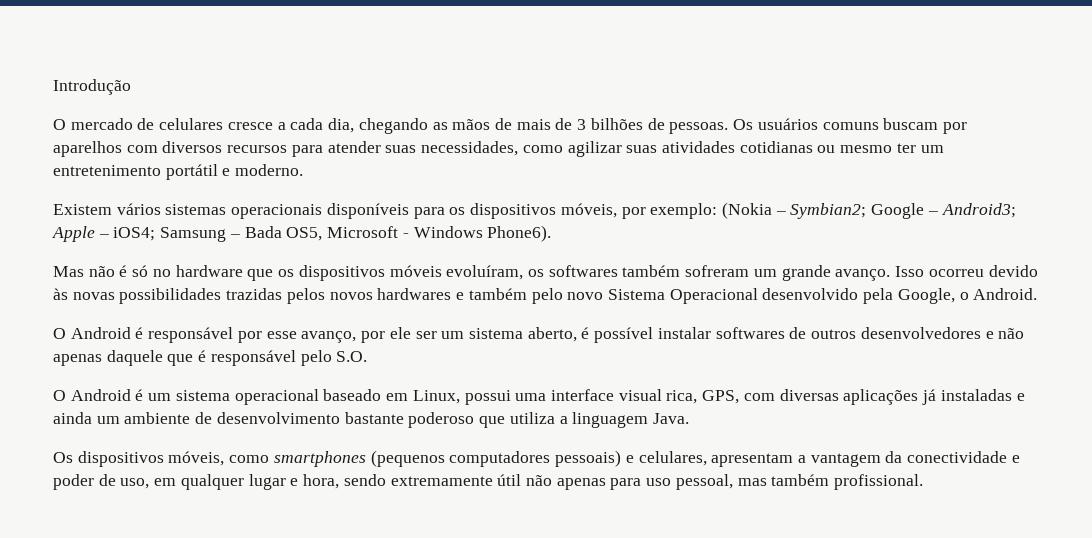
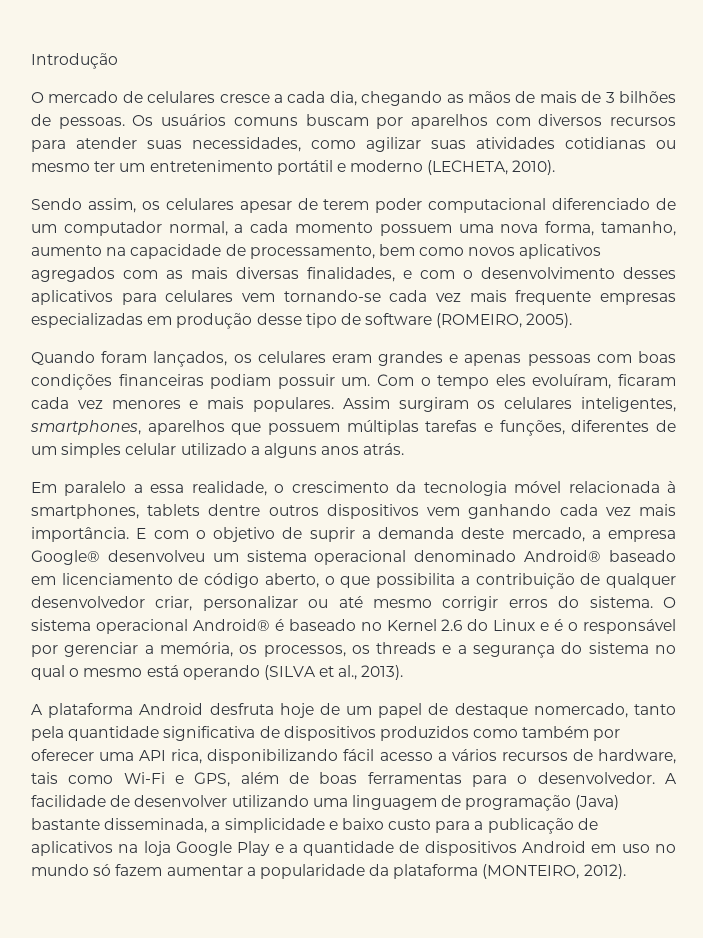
[235,164,304,176] [53,202,1016,219] [52,225,552,242] [53,265,1038,281] [53,288,1038,304] [53,327,1025,343] [53,350,368,366] [53,389,1025,405] [53,412,689,428] [53,450,1020,467] [53,474,924,490] moderno. // Existem vários sistemas operacionais disponíveis para os dispositivos móveis, por exemplo: (Nokia – Symbian2; Google – Android3; Apple – iOS4; Samsung – Bada OS5, Microsoft - Windows Phone6). // Mas não é só no hardware que os dispositivos móveis evoluíram, os softwares também sofreram um grande avanço. Isso ocorreu devido às novas possibilidades trazidas pelos novos hardwares e também pelo novo Sistema Operacional desenvolvido pela Google, o Android. // O Android é responsável por esse avanço, por ele ser um sistema aberto, é possível instalar softwares de outros desenvolvedores e não apenas daquele que é responsável pelo S.O. // O Android é um sistema operacional baseado em Linux, possui uma interface visual rica, GPS, com diversas aplicações já instaladas e ainda um ambiente de desenvolvimento bastante poderoso que utiliza a linguagem Java. // Os dispositivos móveis, como smartphones (pequenos computadores pessoais) e celulares, apresentam a vantagem da conectividade e poder de uso, em qualquer lugar e hora, sendo extremamente útil não apenas para uso pessoal, mas também profissional. -> [350,160,556,175] [31,198,676,213] [31,221,676,236] [31,244,602,259] [31,267,676,282] [31,290,677,305] [31,313,573,329] [31,351,676,367] [31,374,677,390] [31,397,676,412] [30,420,676,436] [31,443,405,458] [31,481,676,496] [31,504,676,519] [31,527,676,542] [31,550,676,565] [31,573,677,589] [31,596,676,611] [31,619,676,634] [31,642,676,658] [31,665,404,680] [31,703,676,718] [31,726,621,741] [31,749,677,764] [31,772,677,787] [31,795,620,811] [31,818,598,834] [31,841,676,856] [31,864,626,879] moderno (LECHETA, 2010). // Sendo assim, os celulares apesar de terem poder computacional diferenciado de um computador normal, a cada momento possuem uma nova forma, tamanho, aumento na capacidade de processamento, bem como novos aplicativos agregados com as mais diversas finalidades, e com o desenvolvimento desses aplicativos para celulares vem tornando-se cada vez mais frequente empresas especializadas em produção desse tipo de software (ROMEIRO, 2005). // Quando foram lançados, os celulares eram grandes e apenas pessoas com boas condições financeiras podiam possuir um. Com o tempo eles evoluíram, ficaram cada vez menores e mais populares. Assim surgiram os celulares inteligentes, smartphones, aparelhos que possuem múltiplas tarefas e funções, diferentes de um simples celular utilizado a alguns anos atrás. // Em paralelo a essa realidade, o crescimento da tecnologia móvel relacionada à smartphones, tablets dentre outros dispositivos vem ganhando cada vez mais importância. E com o objetivo de suprir a demanda deste mercado, a empresa Google® desenvolveu um sistema operacional denominado Android® baseado em licenciamento de código aberto, o que possibilita a contribuição de qualquer desenvolvedor criar, personalizar ou até mesmo corrigir erros do sistema. O sistema operacional Android® é baseado no Kernel 2.6 do Linux e é o responsável por gerenciar a memória, os processos, os threads e a segurança do sistema no qual o mesmo está operando (SILVA et al., 2013). // A plataforma Android desfruta hoje de um papel de destaque nomercado, tanto pela quantidade significativa de dispositivos produzidos como também por oferecer uma API rica, disponibilizando fácil acesso a vários recursos de hardware, tais como Wi-Fi e GPS, além de boas ferramentas para o desenvolvedor. A facilidade de desenvolver utilizando uma linguagem de programação (Java) bastante disseminada, a simplicidade e baixo custo para a publicação de aplicativos na loja Google Play e a quantidade de dispositivos Android em uso no mundo só fazem aumentar a popularidade da plataforma (MONTEIRO, 2012).

